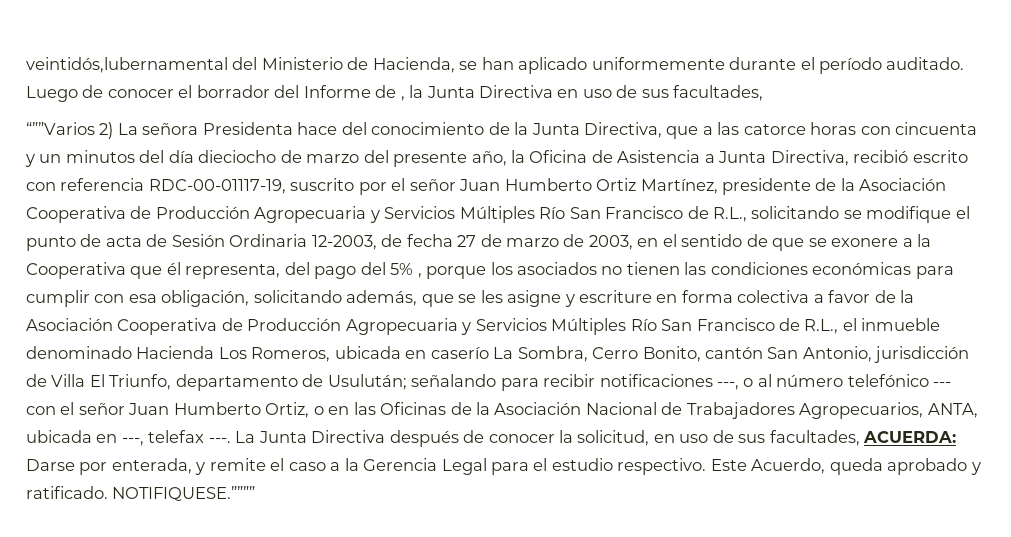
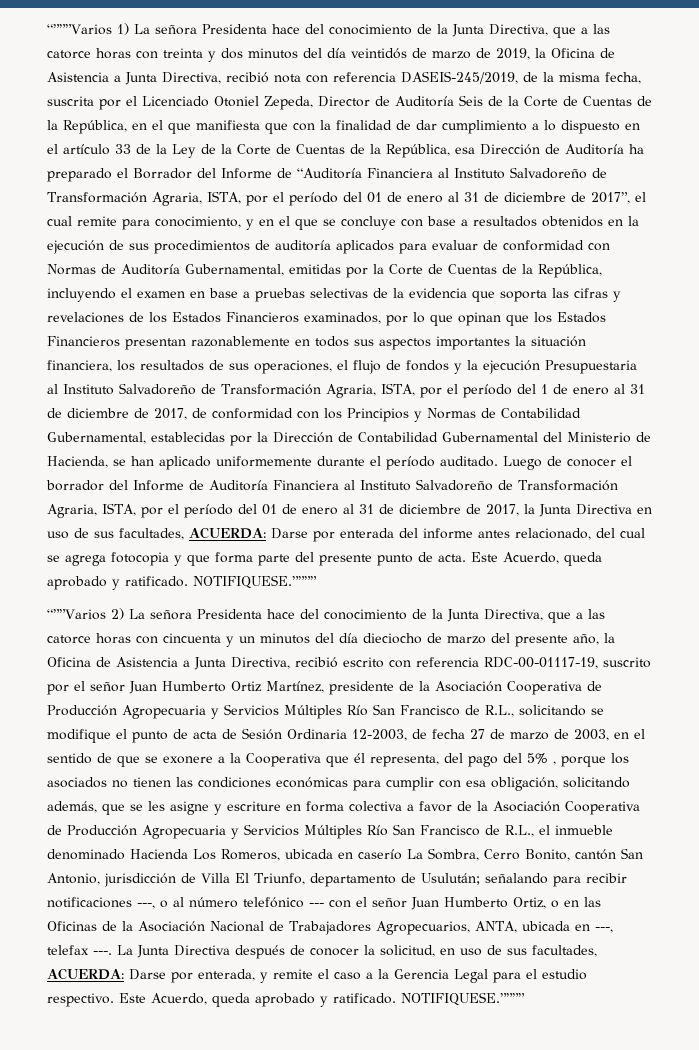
[26,57,228,73] veintidós,lubernamental -> [47,23,610,38] [47,48,615,62] [47,71,641,85] [47,95,652,110] [47,120,640,134] [47,144,644,158] [47,167,607,182] [47,191,646,206] [47,216,639,230] [47,240,610,254] [47,264,602,278] [47,288,621,302] [47,312,606,326] [47,336,586,350] [47,360,637,374] [47,383,645,398] [47,408,581,422] [47,432,538,446] “”””Varios 1) La señora Presidenta hace del conocimiento de la Junta Directiva, que a las catorce horas con treinta y dos minutos del día veintidós de marzo de 2019, la Oficina de Asistencia a Junta Directiva, recibió nota con referencia DASEIS-245/2019, de la misma fecha, suscrita por el Licenciado Otoniel Zepeda, Director de Auditoría Seis de la Corte de Cuentas de la República, en el que manifiesta que con la finalidad de dar cumplimiento a lo dispuesto en el artículo 33 de la Ley de la Corte de Cuentas de la República, esa Dirección de Auditoría ha preparado el Borrador del Informe de “Auditoría Financiera al Instituto Salvadoreño de Transformación Agraria, ISTA, por el período del 01 de enero al 31 de diciembre de 2017”, el cual remite para conocimiento, y en el que se concluye con base a resultados obtenidos en la ejecución de sus procedimientos de auditoría aplicados para evaluar de conformidad con Normas de Auditoría Gubernamental, emitidas por la Corte de Cuentas de la República, incluyendo el examen en base a pruebas selectivas de la evidencia que soporta las cifras y revelaciones de los Estados Financieros examinados, por lo que opinan que los Estados Financieros presentan razonablemente en todos sus aspectos importantes la situación financiera, los resultados de sus operaciones, el flujo de fondos y la ejecución Presupuestaria al Instituto Salvadoreño de Transformación Agraria, ISTA, por el período del 1 de enero al 31 de diciembre de 2017, de conformidad con los Principios y Normas de Contabilidad Gubernamental, establecidas por la Dirección de Contabilidad Gubernamental
[400,96,405,101] , -> [209,479,618,491] [47,503,519,518] Auditoría Financiera al Instituto Salvadoreño de Transformación Agraria, ISTA, por el período del 01 de enero al 31 de diciembre de 2017,
(764, 93) none -> [189,527,645,542] [47,552,602,566] [47,575,317,590] ACUERDA: Darse por enterada del informe antes relacionado, del cual se agrega fotocopia y que forma parte del presente punto de acta. Este Acuerdo, queda aprobado y ratificado. NOTIFIQUESE.””””

